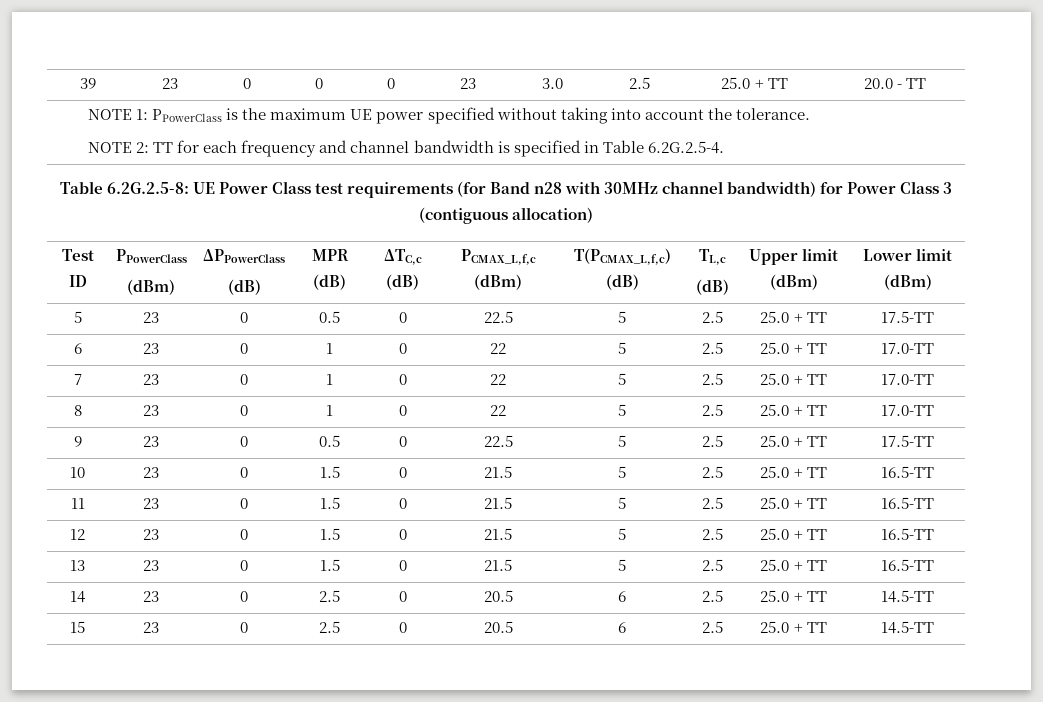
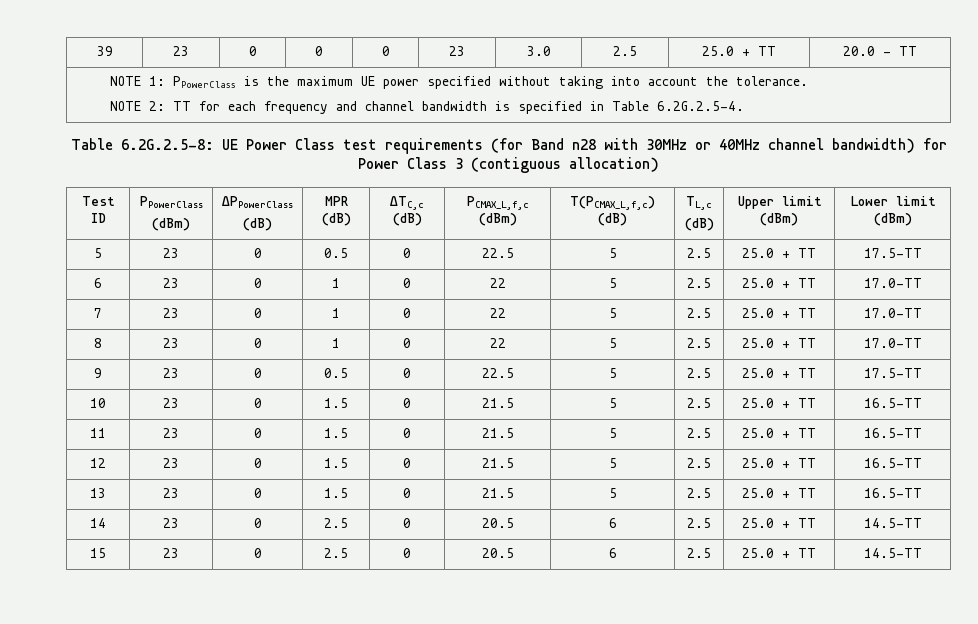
(659, 188) none -> [694,139,760,150] or 40MHz

